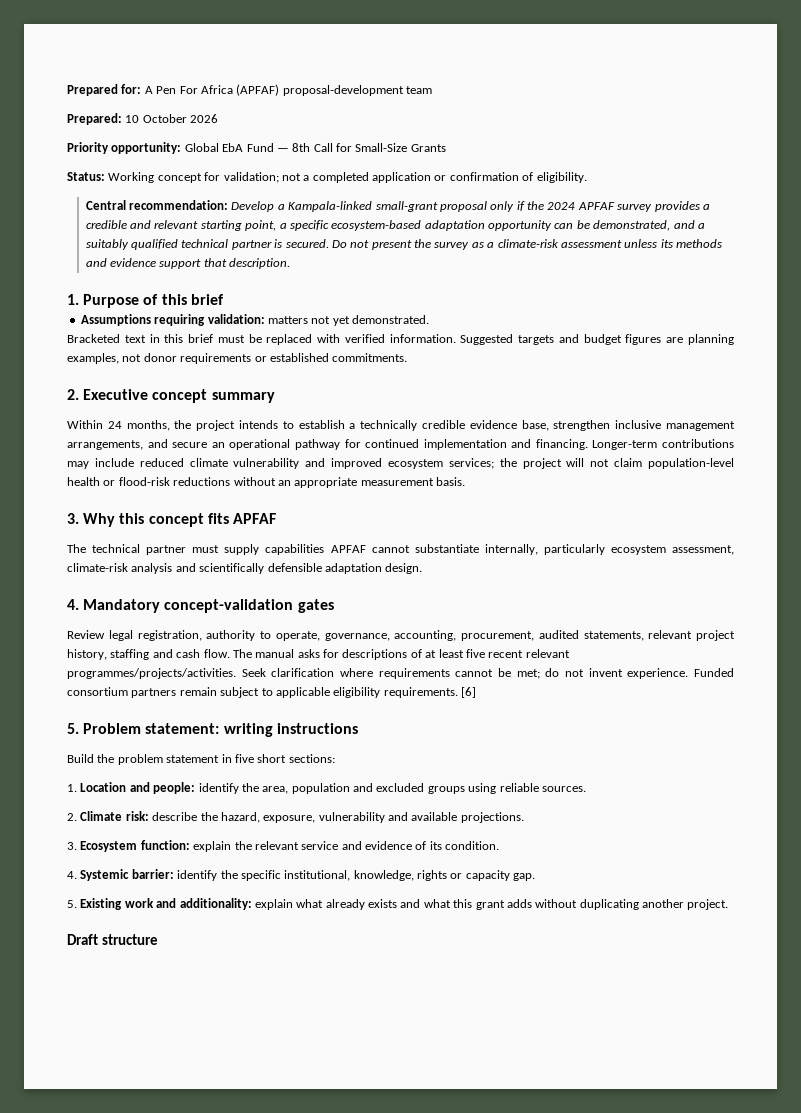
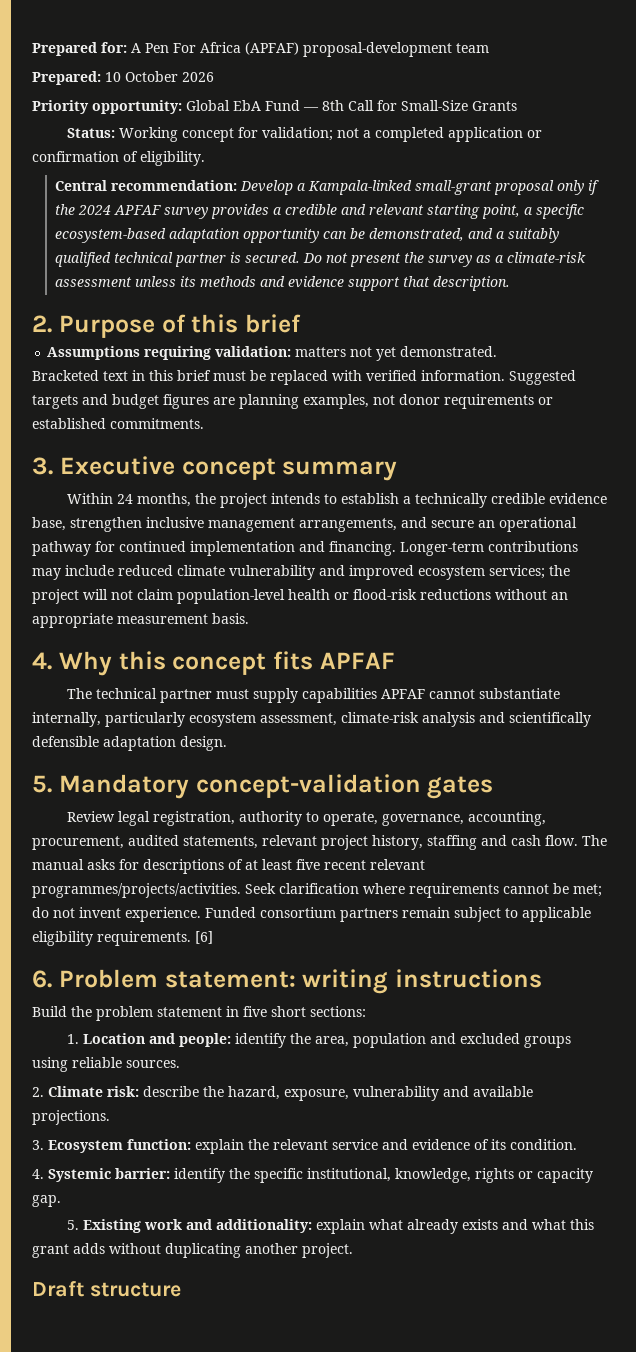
[67,294,79,305] 1. -> [32,315,52,333] 2.
[67,389,79,400] 2. -> [32,457,53,475] 3.
[67,513,79,524] 3. -> [32,652,52,670] 4.
[67,599,79,610] 4. -> [32,775,52,793] 5.
[67,723,79,734] 5. -> [32,970,52,988] 6.

